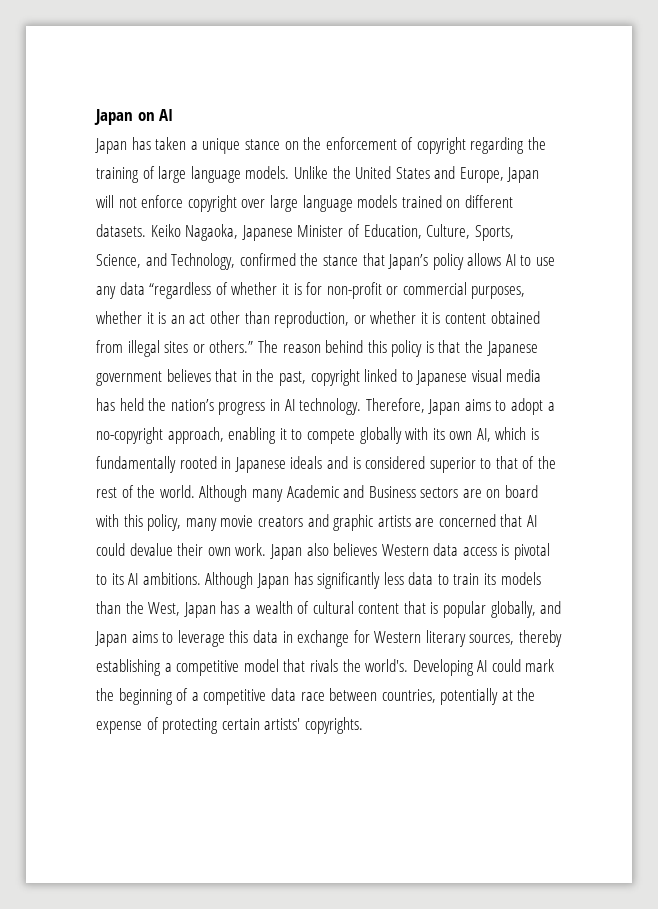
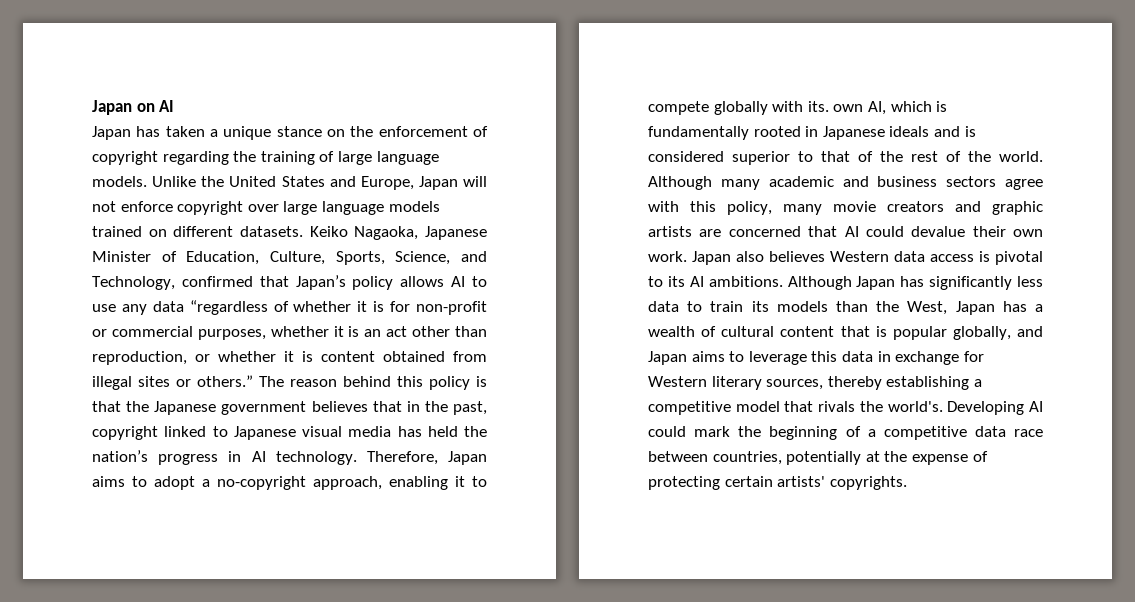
[300,253,358,266] the stance -> (253, 281) none
[432,428,445,440] its -> [807,101,829,112] its.
[286,485,539,498] Academic and Business sectors are on board -> [768,176,1043,190] academic and business sectors agree

